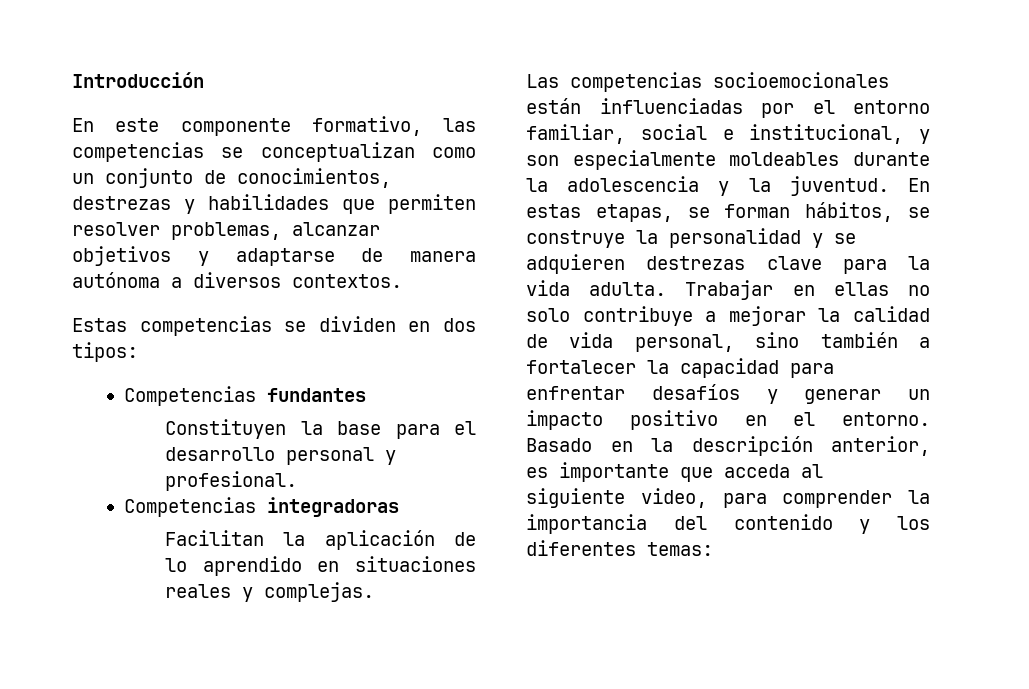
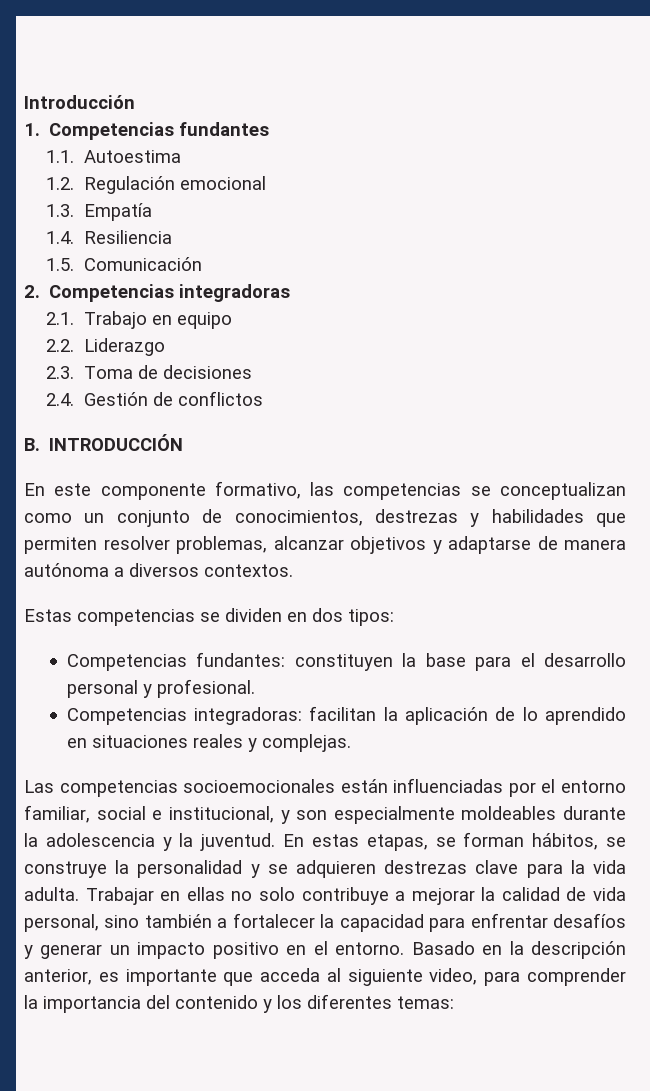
(204, 80) none -> [24,122,270,140] [46,150,181,163] [46,176,266,194] [46,203,152,221] [46,230,172,244] [46,257,202,271] [24,284,291,302] [46,311,232,329] [46,338,165,356] [46,365,252,379] [46,391,263,406] [24,434,184,451] // 1. Competencias fundantes // 1.1. Autoestima // 1.2. Regulación emocional // 1.3. Empatía // 1.4. Resiliencia // 1.5. Comunicación // 2. Competencias integradoras // 2.1. Trabajo en equipo // 2.2. Liderazgo // 2.3. Toma de decisiones // 2.4. Gestión de conflictos // B. INTRODUCCIÓN
[266,388,366,402] [165,419,287,439] fundantes // Constituyen -> [196,652,393,671] fundantes: constituyen
[266,497,399,517] [165,530,265,546] integradoras // Facilitan -> [193,706,377,725] integradoras: facilitan

